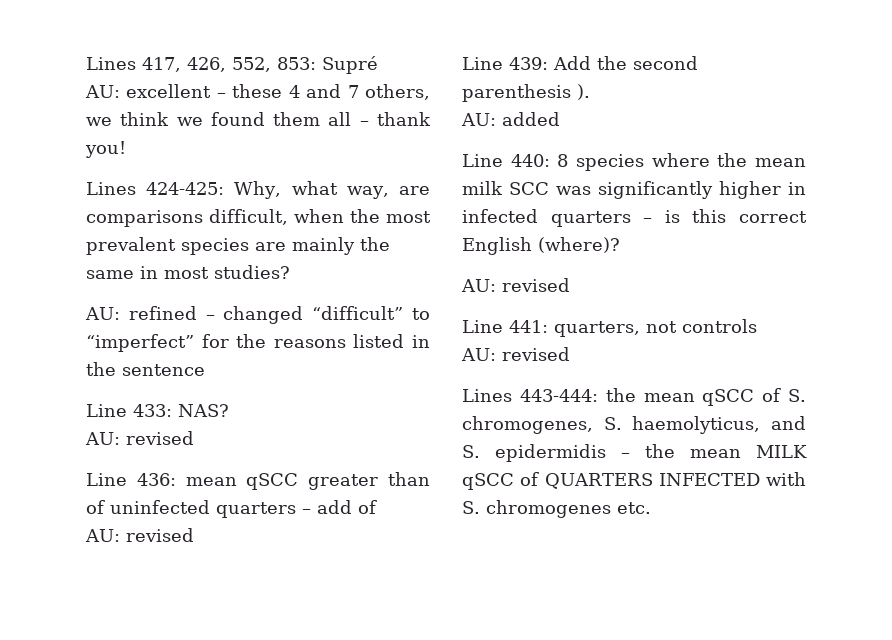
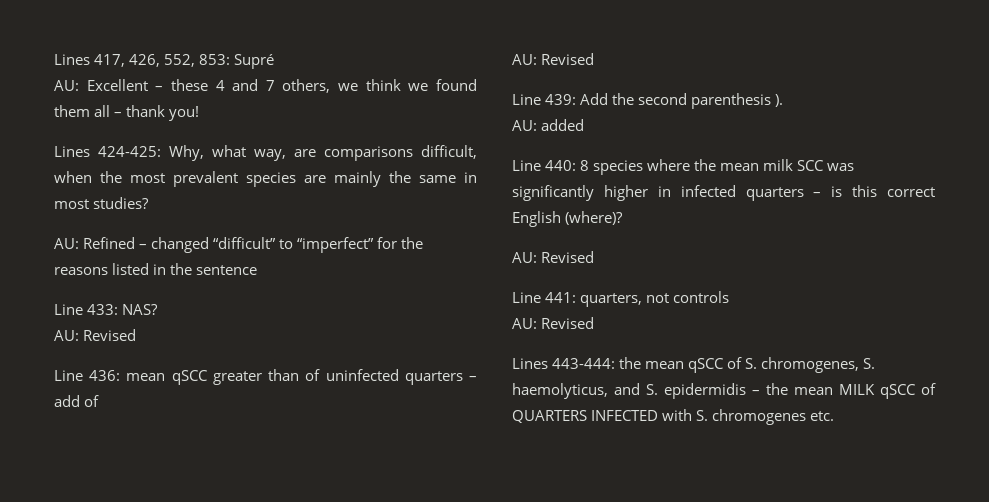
[126,84,212,98] excellent -> [86,79,148,91] Excellent
[128,306,197,320] refined -> [83,237,136,249] Refined
[126,431,194,445] revised -> [83,329,137,341] Revised
[126,528,194,542] revised -> [541,53,595,65] Revised
[502,278,570,292] revised -> [541,251,595,263] Revised
[502,347,570,361] revised -> [541,317,595,329] Revised

